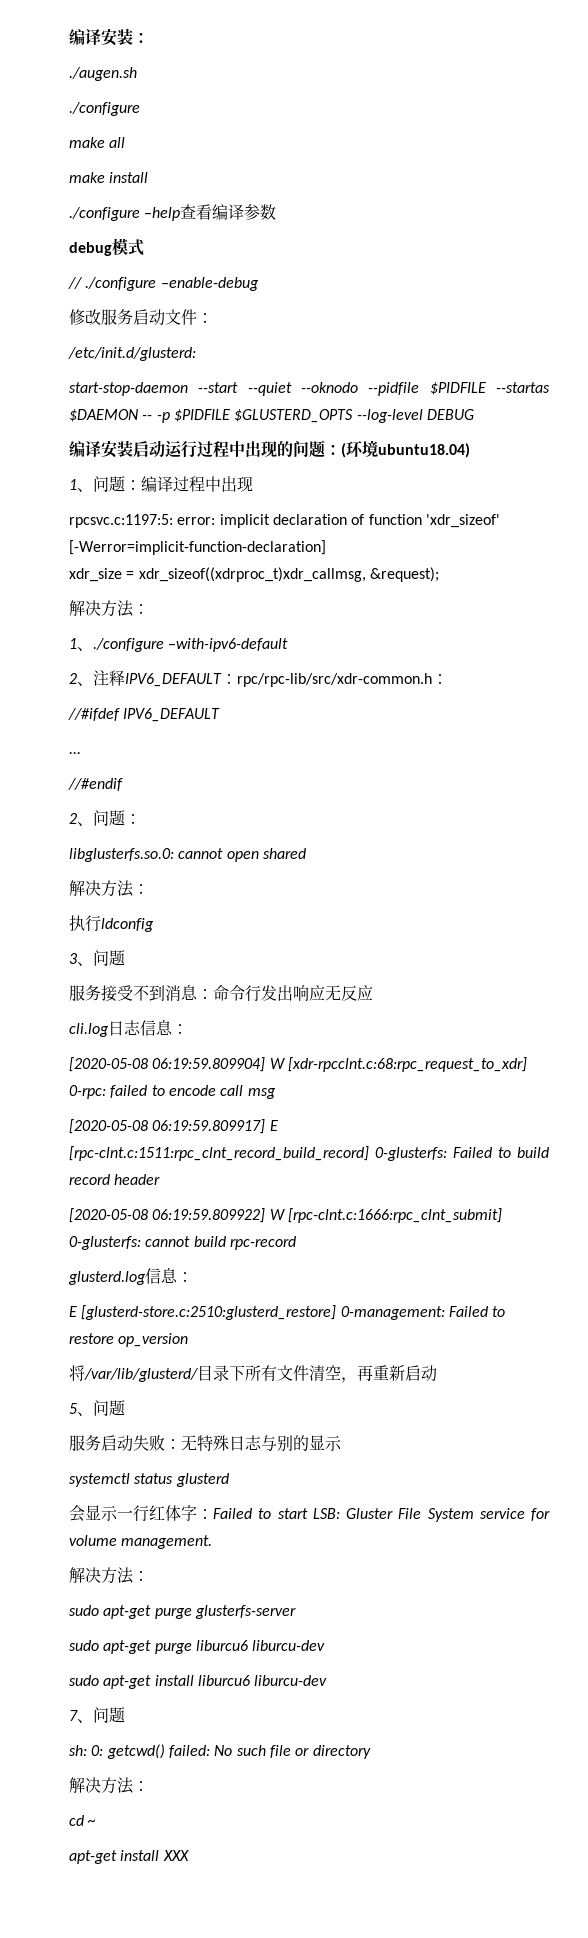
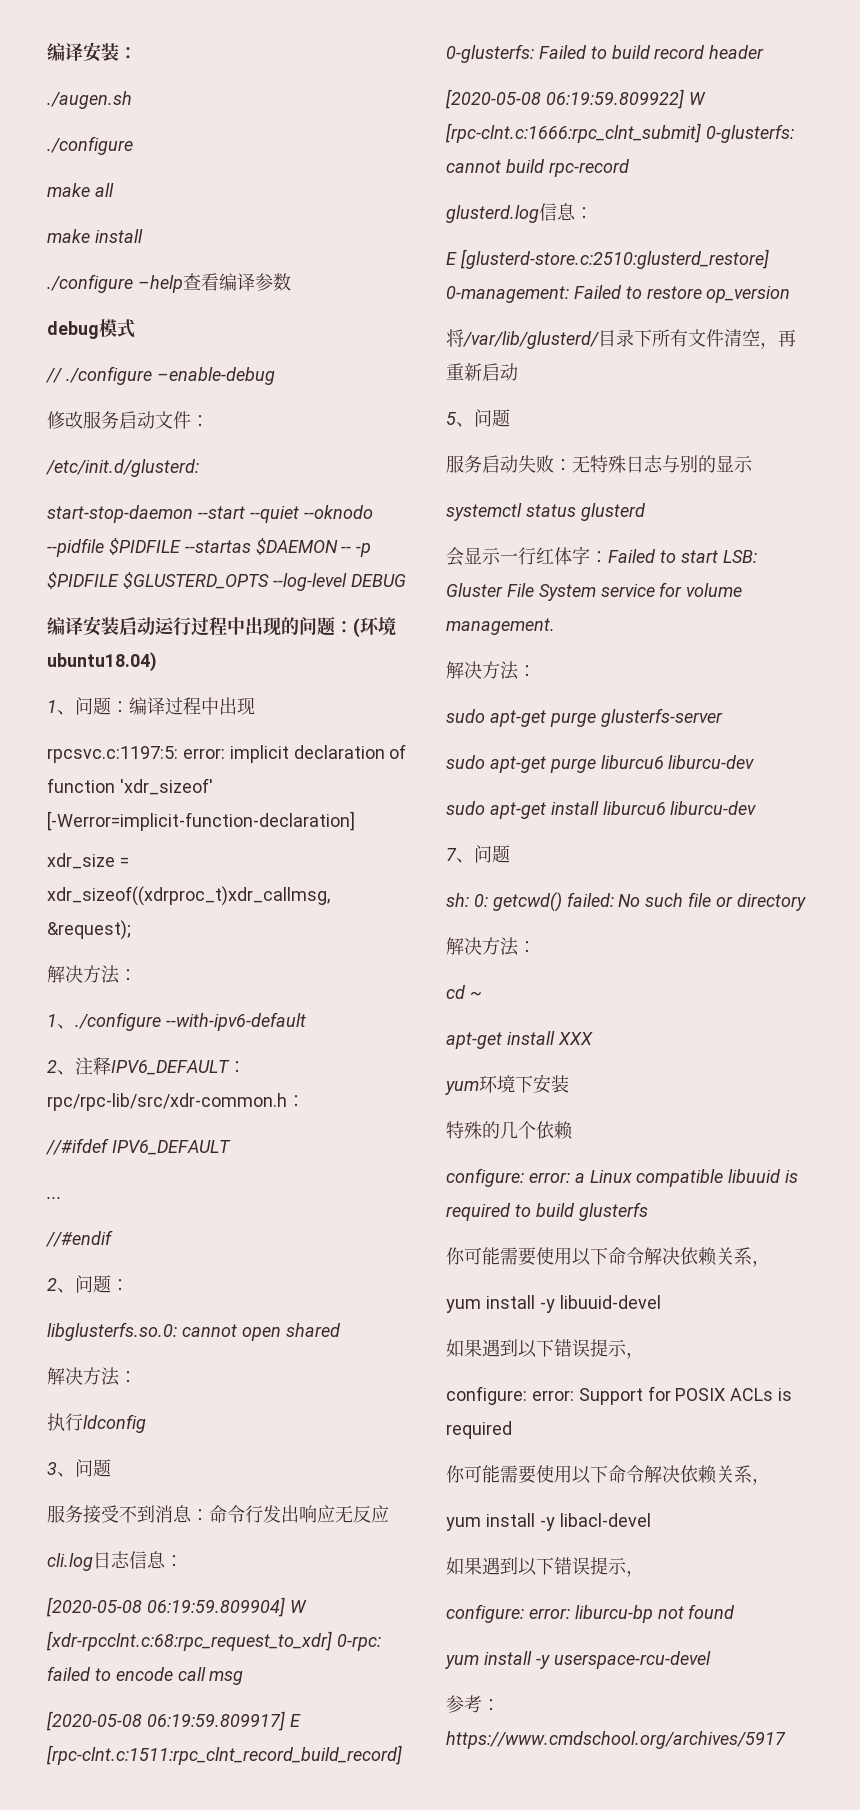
[168,638,289,652] –with-ipv6-default -> [165,1012,306,1031] --with-ipv6-default
(189, 1855) none -> [445,1074,569,1095] [446,1121,573,1140] [446,1168,799,1187] [446,1202,648,1221] [446,1247,770,1267] [446,1295,661,1313] [446,1339,644,1359] [446,1386,793,1405] [446,1421,512,1439] [446,1465,770,1485] [446,1513,651,1531] [446,1557,644,1577] [446,1604,736,1623] [445,1651,711,1669] [446,1695,500,1713] [446,1731,786,1749] // yum环境下安装 // 特殊的几个依赖 // configure: error: a Linux compatible libuuid is required to build glusterfs // 你可能需要使用以下命令解决依赖关系， // yum install -y libuuid-devel // 如果遇到以下错误提示， // configure: error: Support for POSIX ACLs is required // 你可能需要使用以下命令解决依赖关系， // yum install -y libacl-devel // 如果遇到以下错误提示， // configure: error: liburcu-bp not found // yum install -y userspace-rcu-devel // 参考：https://www.cmdschool.org/archives/5917

